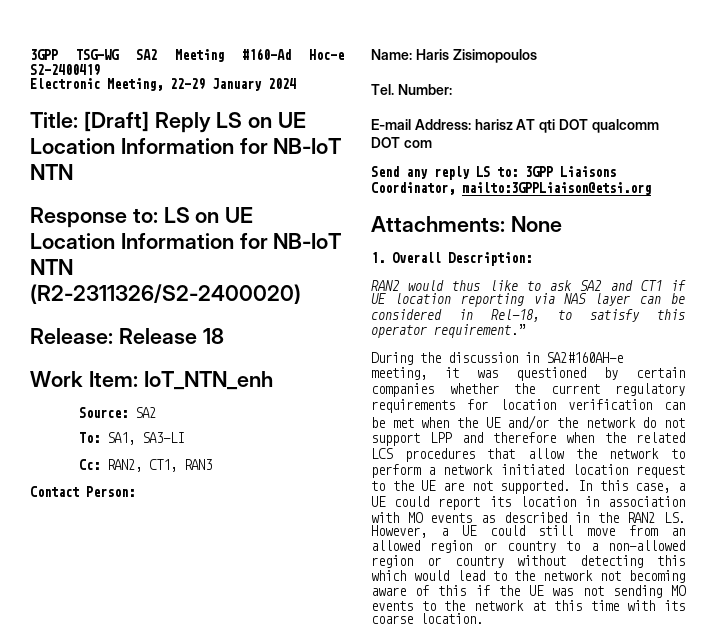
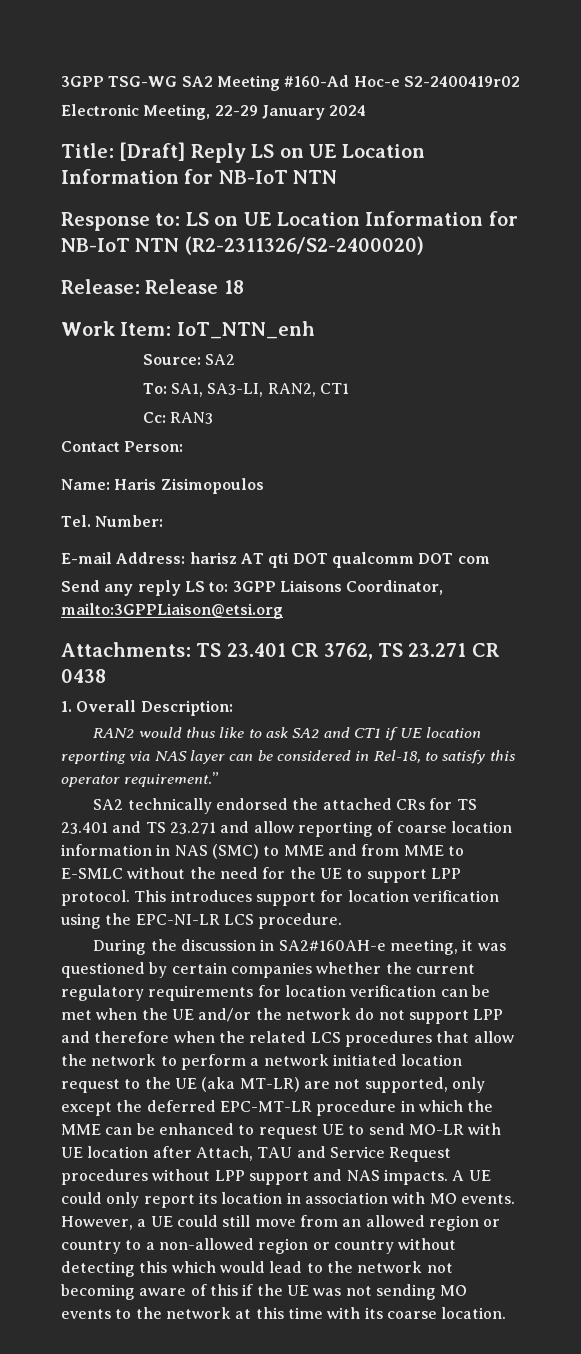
[30,64,100,76] S2-2400419 -> [403,76,520,87] S2-2400419r02
[141,432,184,443] SA3-LI -> [207,383,349,397] SA3-LI, RAN2, CT1
[106,459,177,472] RAN2, CT1, -> (166, 417) none
[371,216,562,232] Attachments: None -> [61,642,500,660] [61,669,106,683] Attachments: TS 23.401 CR 3762, TS 23.271 CR 0438
(526, 331) none -> [93,798,477,814] [61,821,512,837] [61,844,464,859] [61,867,461,883] [61,890,499,906] [61,913,343,929] // SA2 technically endorsed the attached CRs for TS 23.401 and TS 23.271 and allow reporting of coarse location information in NAS (SMC) to MME and from MME to E-SMLC without the need for the UE to support LPP protocol. This introduces support for location verification using the EPC-NI-LR LCS procedure.
[443,480,685,494] [371,496,430,507] are not supported. In this case, a UE could -> [201,1077,485,1093] [61,1100,494,1116] [61,1123,502,1139] [61,1146,452,1162] [61,1169,491,1185] [61,1192,140,1208] (aka MT-LR) are not supported, only except the deferred EPC-MT-LR procedure in which the MME can be enhanced to request UE to send MO-LR with UE location after Attach, TAU and Service Request procedures without LPP support and NAS impacts. A UE could only
[430,512,685,523] events as described in the RAN2 LS. -> [460,1194,515,1204] events.

